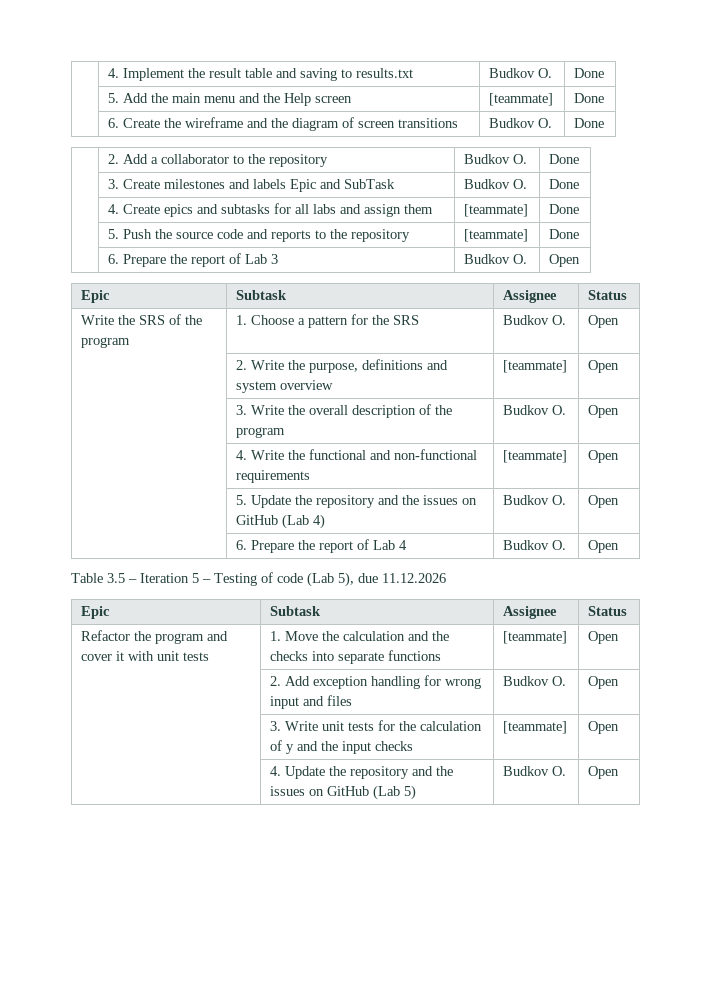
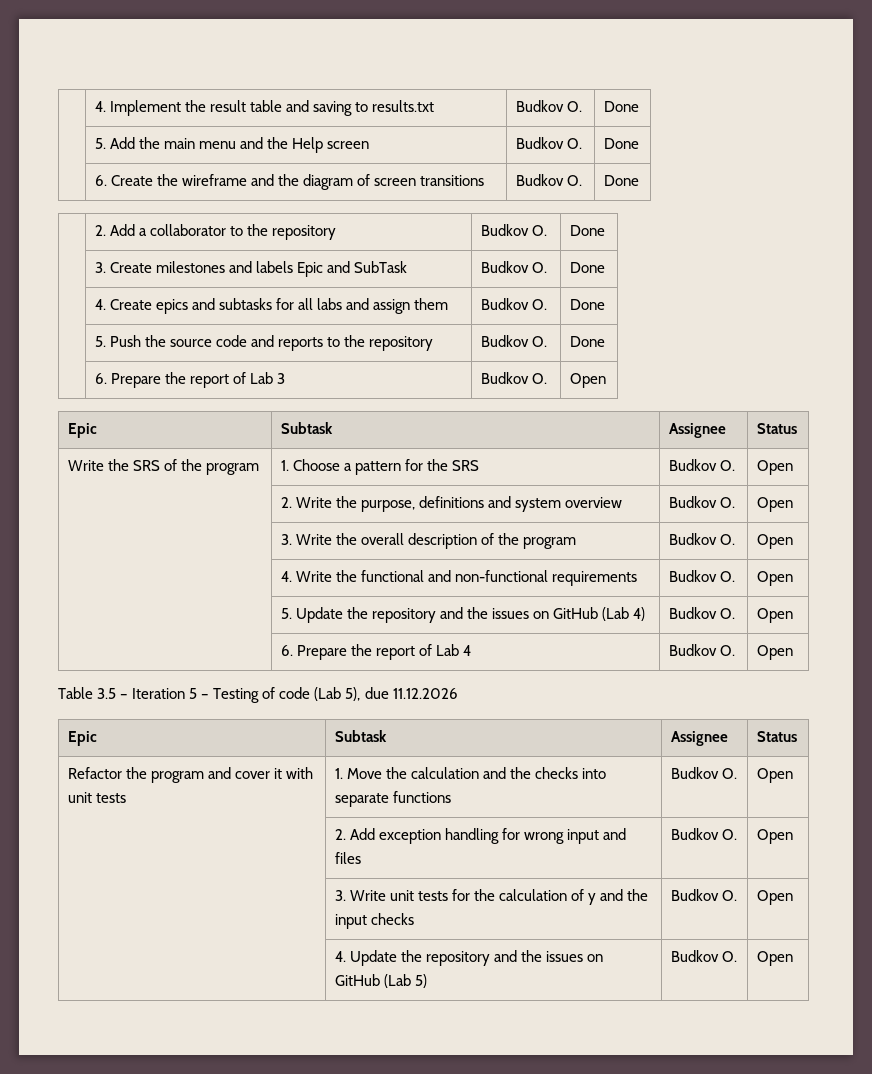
[489,93,554,106] [teammate] -> [515,137,583,149] Budkov O.
[464,204,529,217] [teammate] -> [480,298,548,310] Budkov O.
[464,229,529,242] [teammate] -> [480,335,548,347] Budkov O.
[503,360,568,373] [teammate] -> [668,496,736,508] Budkov O.
[503,450,568,463] [teammate] -> [668,570,736,582] Budkov O.
[503,631,568,644] [teammate] -> [670,767,738,779] Budkov O.
[503,721,568,734] [teammate] -> [670,889,738,901] Budkov O.

